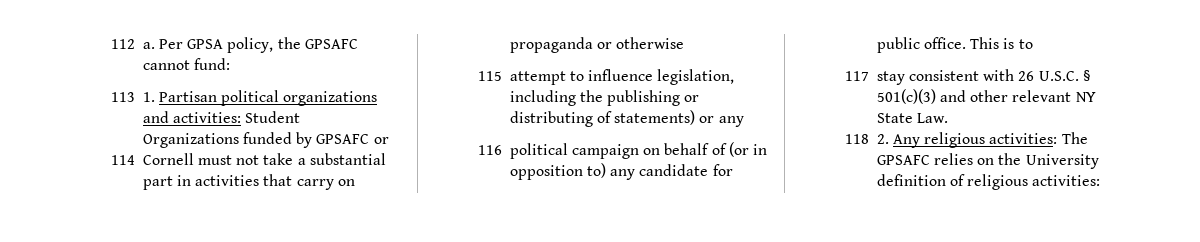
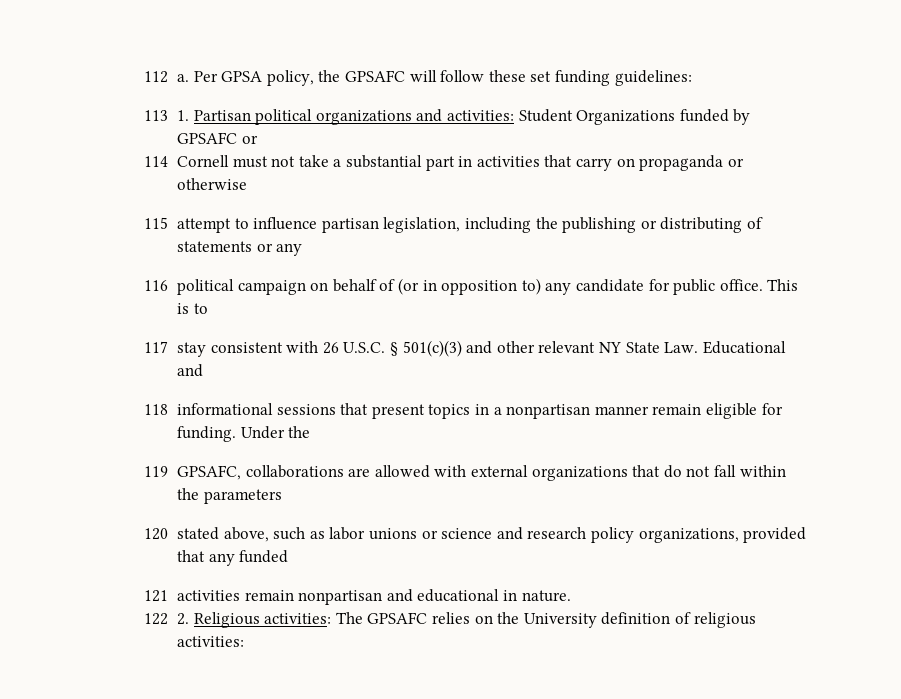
[142,58,231,70] cannot fund: -> [409,70,692,86] will follow these set funding guidelines:
(654, 75) none -> [321,218,379,233] partisan
[614,110,696,125] statements) -> [177,241,253,252] statements
[845,132,986,148] // 118 2. Any religious -> [702,341,786,354] [177,364,204,377] [143,403,783,419] [177,426,311,442] [143,465,786,481] [177,488,282,504] [143,527,807,543] [177,550,289,566] [143,589,571,605] [143,612,260,628] Educational and // 118 informational sessions that present topics in a nonpartisan manner remain eligible for funding. Under the // 119 GPSAFC, collaborations are allowed with external organizations that do not fall within the parameters // 120 stated above, such as labor unions or science and research policy organizations, provided that any funded // 121 activities remain nonpartisan and educational in nature. // 122 2. Religious

